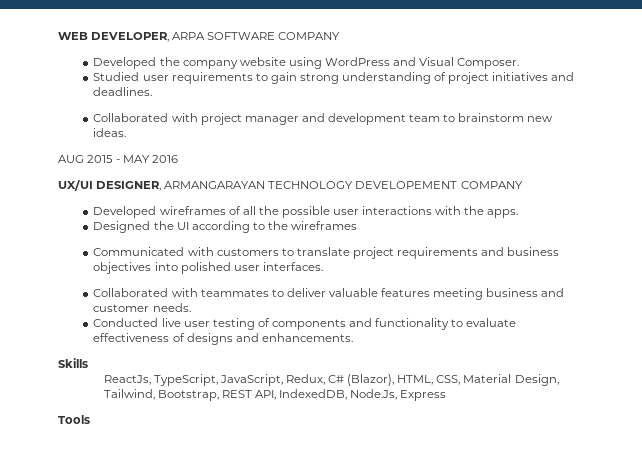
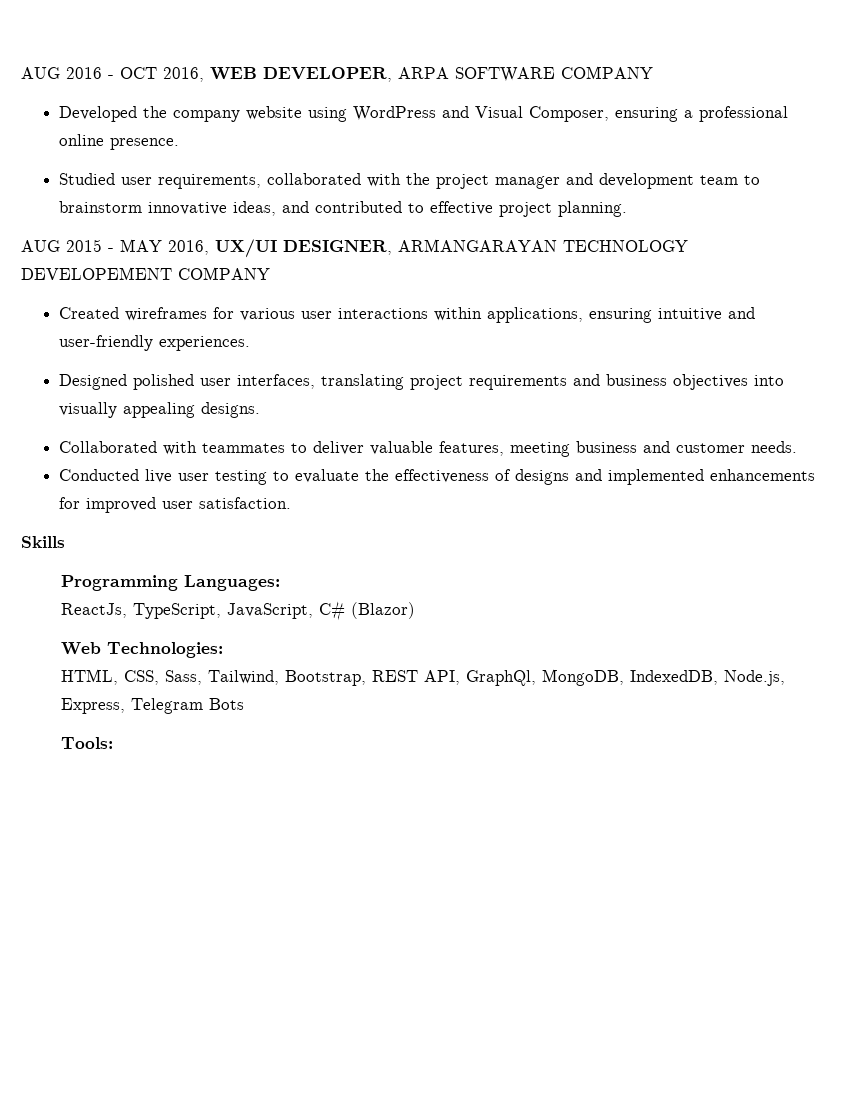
(58, 36) none -> [21,67,204,82] AUG 2016 - OCT 2016,
[457,58,520,69] [93,72,575,84] [93,87,153,96] [93,113,198,122] Composer. // Studied user requirements to gain strong understanding of project initiatives and deadlines. // Collaborated with -> [529,106,789,122] [59,134,180,150] [59,173,431,189] Composer, ensuring a professional online presence. // Studied user requirements, collaborated with the
[527,116,554,122] [93,128,127,137] new ideas. -> [148,201,628,217] innovative ideas, and contributed to effective project planning.
[152,155,179,163] 2016 // -> [168,240,209,255] 2016,
[93,206,519,218] [93,221,358,233] [93,247,350,256] Developed wireframes of all the possible user interactions with the apps. // Designed the UI according to the wireframes // Communicated with customers to translate -> [59,307,756,323] [59,335,251,351] [59,374,405,390] Created wireframes for various user interactions within applications, ensuring intuitive and user-friendly experiences. // Designed polished user interfaces, translating
[180,262,323,274] polished user interfaces. -> [59,402,261,418] visually appealing designs.
[381,288,431,297] features -> [439,441,505,456] features,
[257,318,450,330] of components and functionality -> (268, 477) none
(517, 322) none -> [365,469,390,481] the
[261,333,353,342] enhancements. -> [608,469,816,485] [59,497,292,513] implemented enhancements for improved user satisfaction.
(88, 363) none -> [60,575,280,591] // Programming Languages:
[285,374,559,386] [103,389,447,401] [58,415,90,424] Redux, C# (Blazor), HTML, CSS, Material Design, Tailwind, Bootstrap, REST API, IndexedDB, Node.Js, Express // Tools -> [318,601,415,621] [60,642,223,658] [60,669,785,686] [60,698,244,714] [60,737,113,749] C# (Blazor) // Web Technologies: // HTML, CSS, Sass, Tailwind, Bootstrap, REST API, GraphQl, MongoDB, IndexedDB, Node.js, Express, Telegram Bots // Tools:

